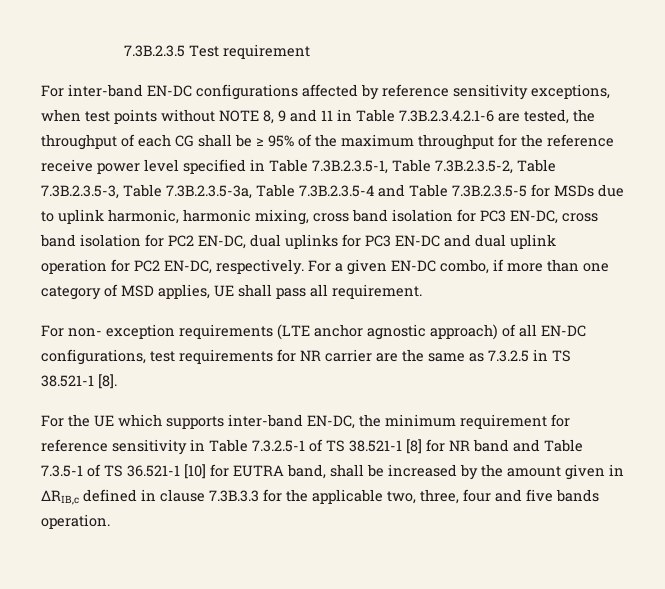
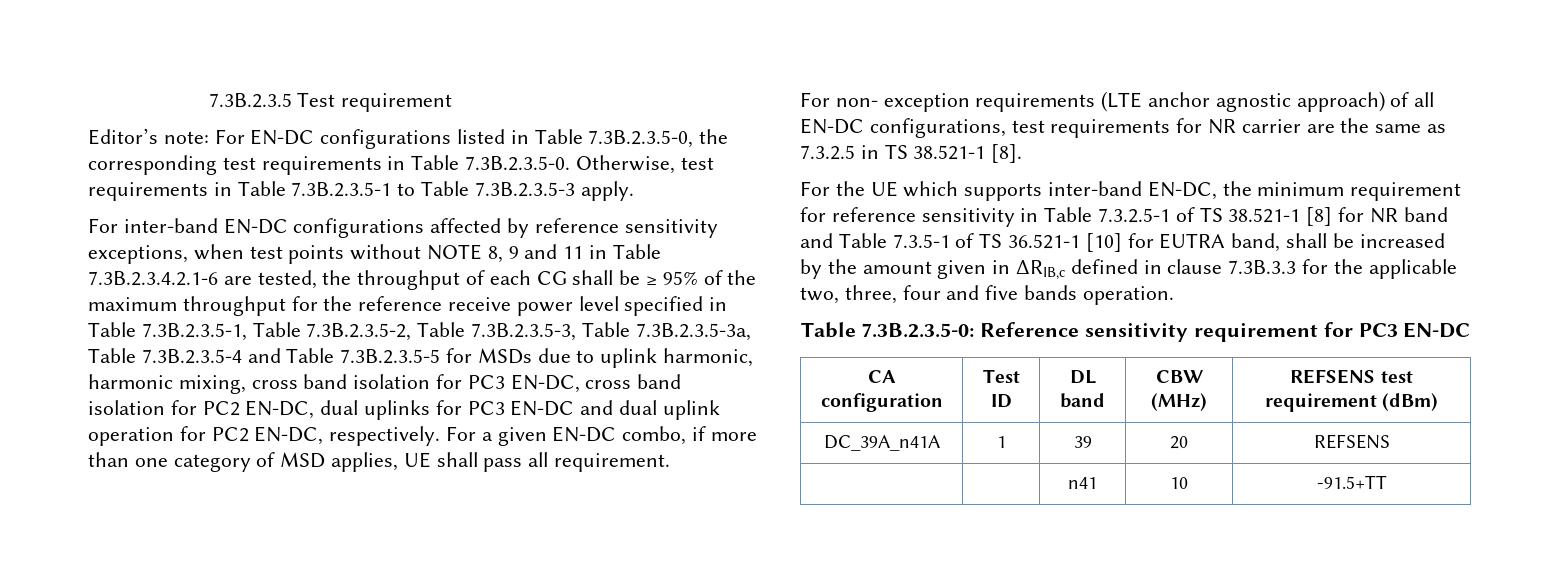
(311, 51) none -> [88,128,729,149] [88,155,714,175] [88,181,634,201] // Editor’s note: For EN-DC configurations listed in Table 7.3B.2.3.5-0, the corresponding test requirements in Table 7.3B.2.3.5-0. Otherwise, test requirements in Table 7.3B.2.3.5-1 to Table 7.3B.2.3.5-3 apply.
(110, 521) none -> [800,322,1471,342] [867,370,896,383] [820,393,943,412] [982,369,1020,383] [990,394,1012,408] [1069,370,1096,384] [1060,393,1105,408] [1155,370,1203,383] [1151,393,1207,411] [1290,369,1413,384] [1264,393,1439,412] [823,435,940,451] [996,436,1006,448] [1073,436,1092,448] [1170,436,1188,449] [1313,434,1390,449] [1068,477,1097,489] [1170,477,1188,489] [1316,475,1387,489] // Table 7.3B.2.3.5-0: Reference sensitivity requirement for PC3 EN-DC // CA configuration | Test ID | DL band | CBW (MHz) | REFSENS test requirement (dBm) // DC_39A_n41A | 1 | 39 | 20 | REFSENS // | | n41 | 10 | -91.5+TT

